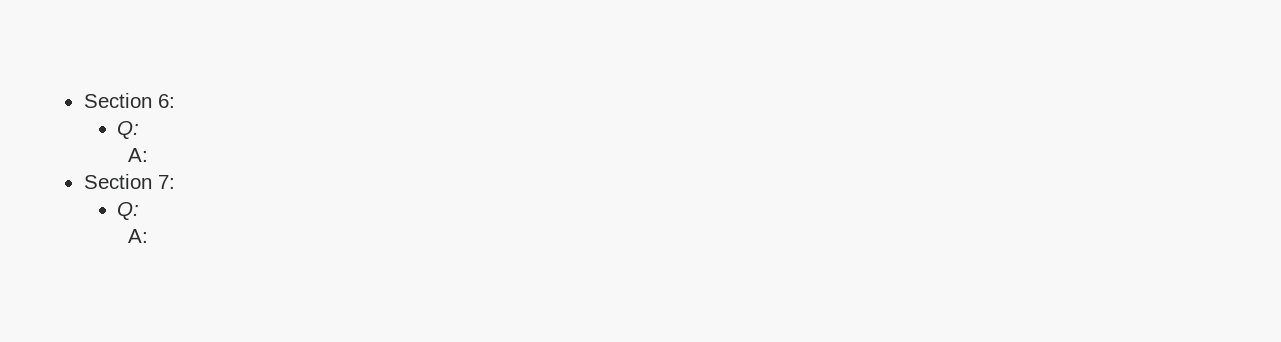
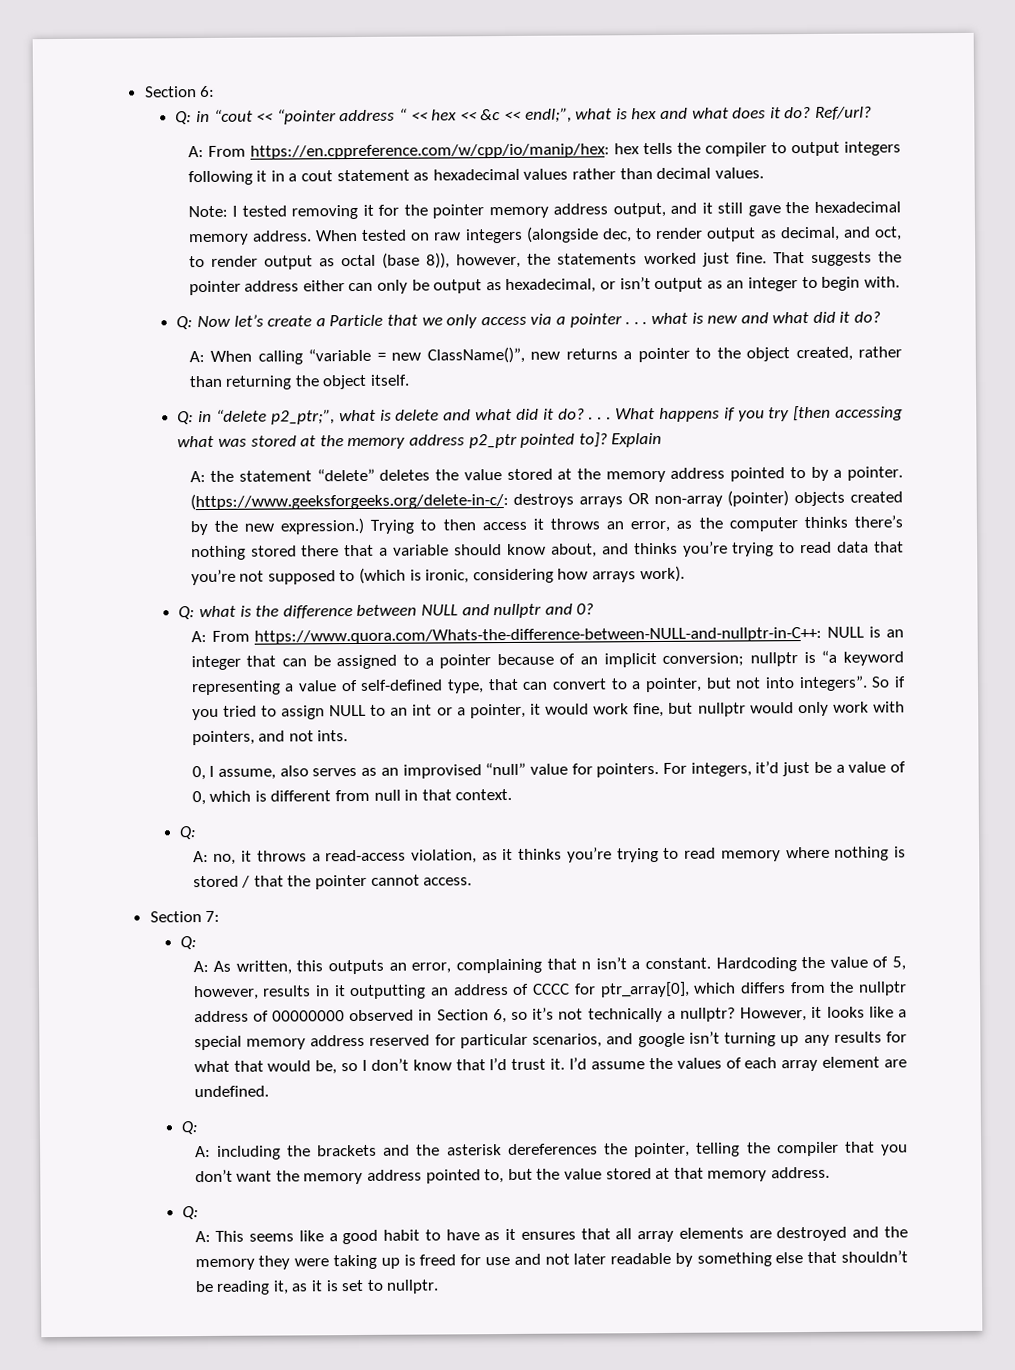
[128,148,149,162] [83,174,175,189] [117,202,140,220] [128,229,149,243] // A: // Section 7: // Q: // A: -> [196,106,872,125] [187,141,902,160] [187,167,764,186] [187,201,901,220] [188,226,902,246] [188,251,902,270] [188,276,900,296] [176,311,882,330] [188,346,902,365] [188,374,411,390] [177,405,903,425] [177,432,663,450] [189,466,903,483] [189,490,903,511] [189,515,903,536] [190,541,904,561] [190,565,685,586] [178,603,595,620] [190,626,904,645] [190,650,904,671] [190,675,907,696] [191,701,905,721] [191,730,349,746] [191,761,907,781] [191,788,513,806] [179,826,198,840] [192,846,906,865] [192,874,473,890] [149,910,221,923] [180,936,198,950] [192,956,906,975] [192,981,907,1001] [193,1006,907,1024] [193,1031,908,1051] [193,1056,907,1075] [193,1085,269,1098] [181,1121,199,1135] [194,1141,909,1160] [194,1166,830,1185] [182,1206,200,1220] [194,1226,908,1245] [194,1250,908,1271] [194,1279,440,1295] in “cout << “pointer address “ << hex << &c << endl;”, what is hex and what does it do? Ref/url? // A: From https://en.cppreference.com/w/cpp/io/manip/hex: hex tells the compiler to output integers following it in a cout statement as hexadecimal values rather than decimal values. // Note: I tested removing it for the pointer memory address output, and it still gave the hexadecimal memory address. When tested on raw integers (alongside dec, to render output as decimal, and oct, to render output as octal (base 8)), however, the statements worked just fine. That suggests the pointer address either can only be output as hexadecimal, or isn’t output as an integer to begin with. // Q: Now let’s create a Particle that we only access via a pointer . . . what is new and what did it do? // A: When calling “variable = new ClassName()”, new returns a pointer to the object created, rather than returning the object itself. // Q: in “delete p2_ptr;”, what is delete and what did it do? . . . What happens if you try [then accessing what was stored at the memory address p2_ptr pointed to]? Explain // A: the statement “delete” deletes the value stored at the memory address pointed to by a pointer. (https://www.geeksforgeeks.org/delete-in-c/: destroys arrays OR non-array (pointer) objects created by the new expression.) Trying to then access it throws an error, as the computer thinks there’s nothing stored there that a variable should know about, and thinks you’re trying to read data that you’re not supposed to (which is ironic, considering how arrays work). // Q: what is the difference between NULL and nullptr and 0? // A: From https://www.quora.com/Whats-the-difference-between-NULL-and-nullptr-in-C++: NULL is an integer that can be assigned to a pointer because of an implicit conversion; nullptr is “a keyword representing a value of self-defined type, that can convert to a pointer, but not into integers”. So if you tried to assign NULL to an int or a pointer, it would work fine, but nullptr would only work with pointers, and not ints. // 0, I assume, also serves as an improvised “null” value for pointers. For integers, it’d just be a value of 0, which is different from null in that context. // Q: // A: no, it throws a read-access violation, as it thinks you’re trying to read memory where nothing is stored / that the pointer cannot access. // Section 7: // Q: // A: As written, this outputs an error, complaining that n isn’t a constant. Hardcoding the value of 5, however, results in it outputting an address of CCCC for ptr_array[0], which differs from the nullptr address of 00000000 observed in Section 6, so it’s not technically a nullptr? However, it looks like a special memory address reserved for particular scenarios, and google isn’t turning up any results for what that would be, so I don’t know that I’d trust it. I’d assume the values of each array element are undefined. // Q: // A: including the brackets and the asterisk dereferences the pointer, telling the compiler that you don’t want the memory address pointed to, but the value stored at that memory address. // Q: // A: This seems like a good habit to have as it ensures that all array elements are destroyed and the memory they were taking up is freed for use and not later readable by something else that shouldn’t be reading it, as it is set to nullptr.

